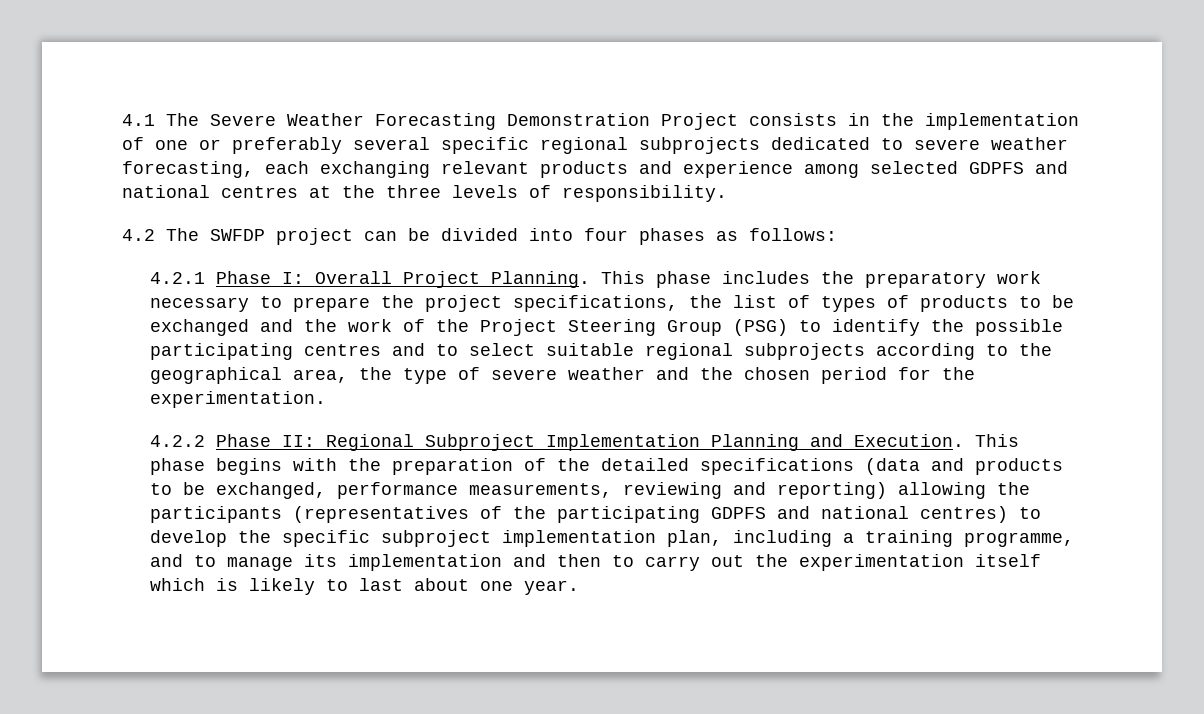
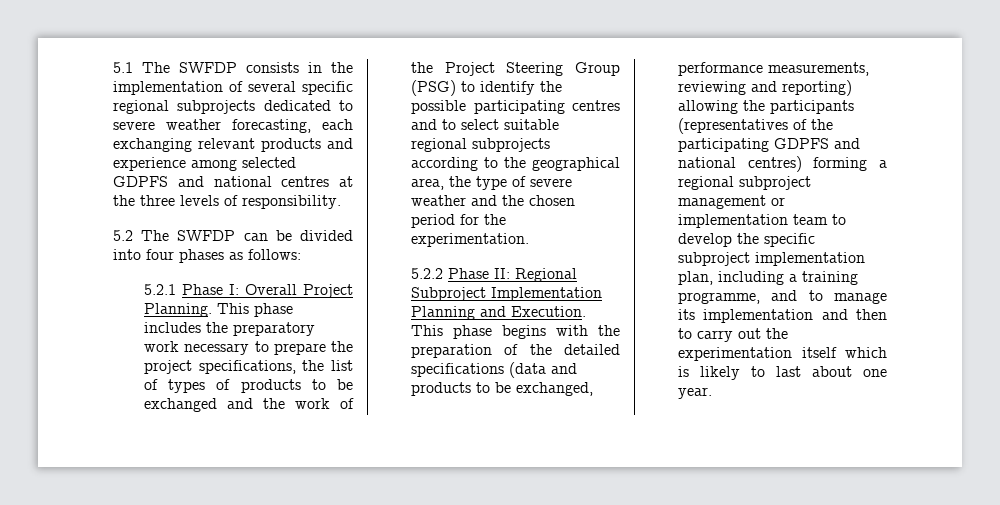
[122,113,738,130] 4.1 The Severe Weather Forecasting Demonstration Project -> [113,62,237,73] 5.1 The SWFDP
[155,137,342,154] one or preferably -> (243, 86) none
[122,228,353,245] 4.2 The SWFDP project -> [113,230,236,241] 5.2 The SWFDP
[149,272,205,284] 4.2.1 -> [144,284,177,295] 5.2.1
[149,435,205,447] 4.2.2 -> [411,268,444,279] 5.2.2
(1008, 514) none -> [813,157,887,171] [678,176,812,190] [678,195,786,209] [678,214,829,228] forming a regional subproject management or implementation team

